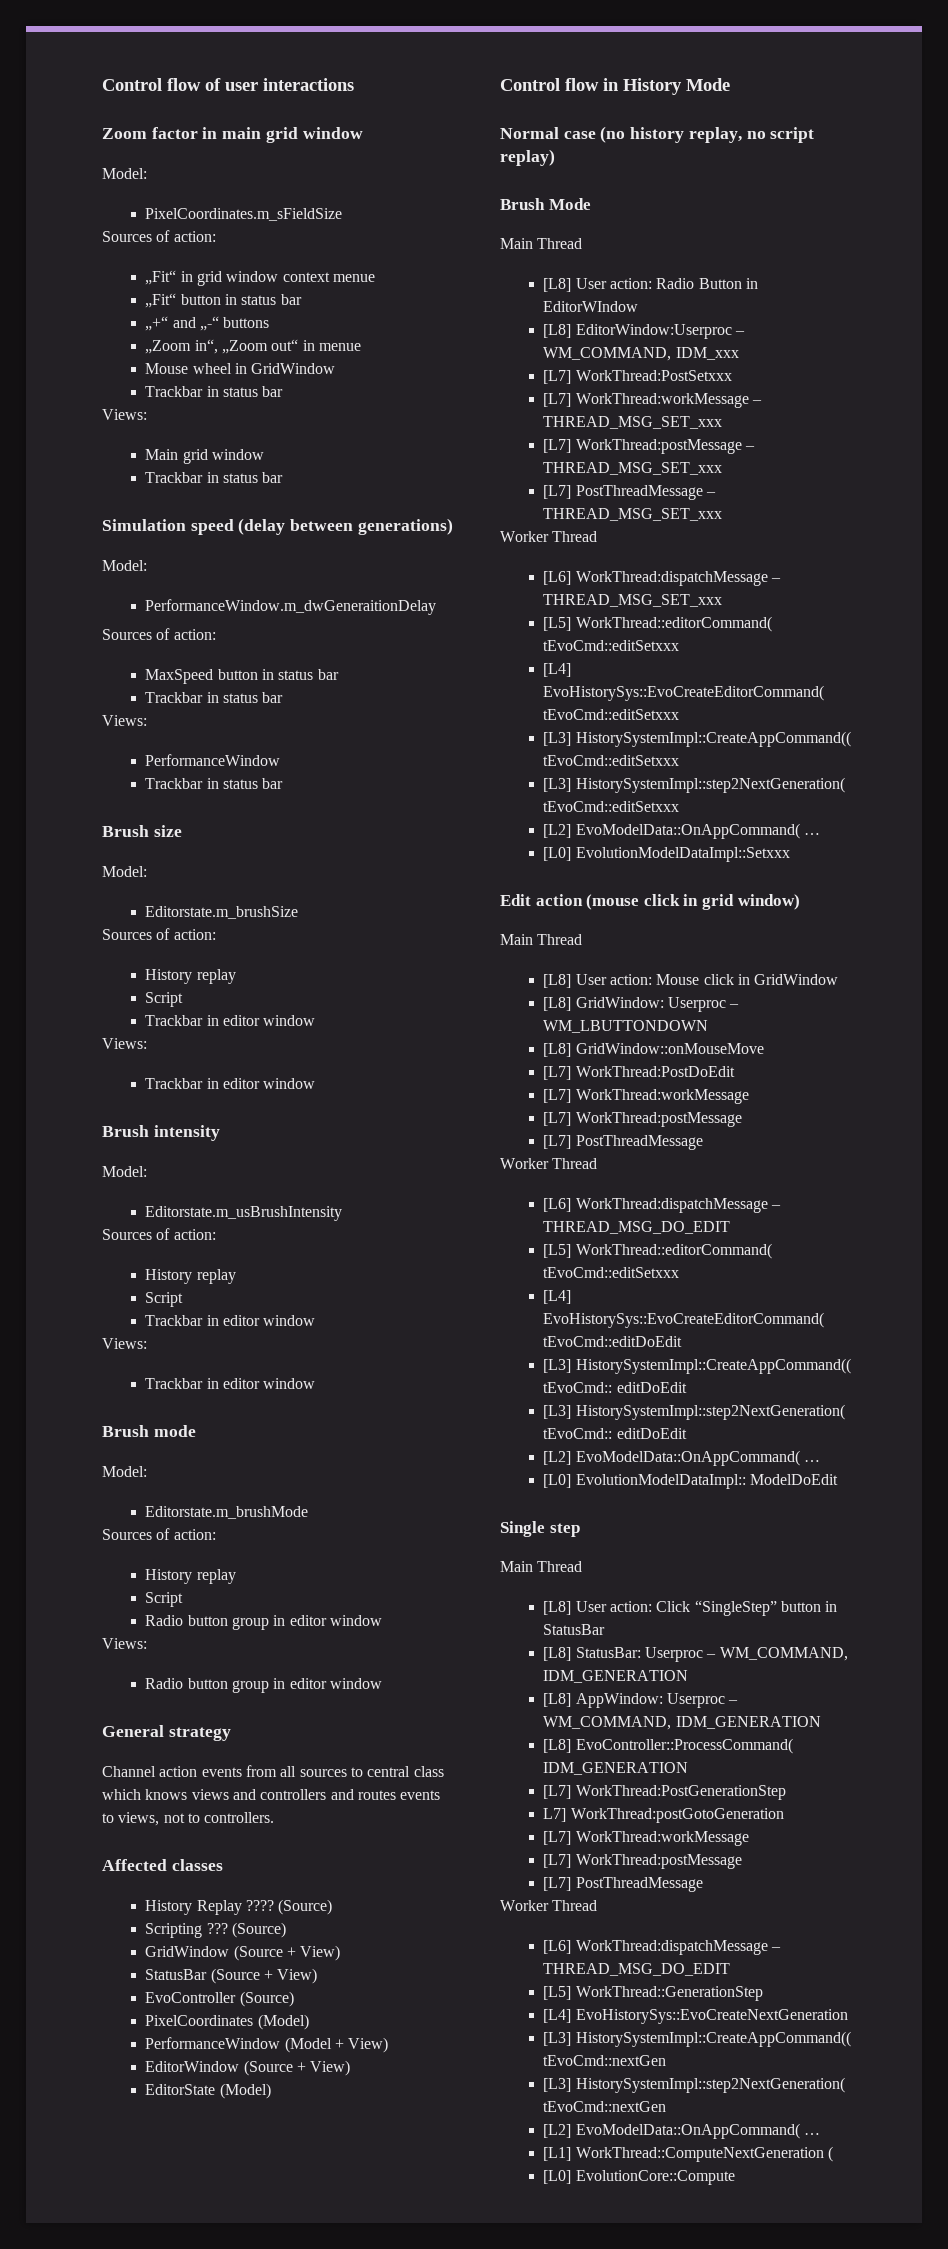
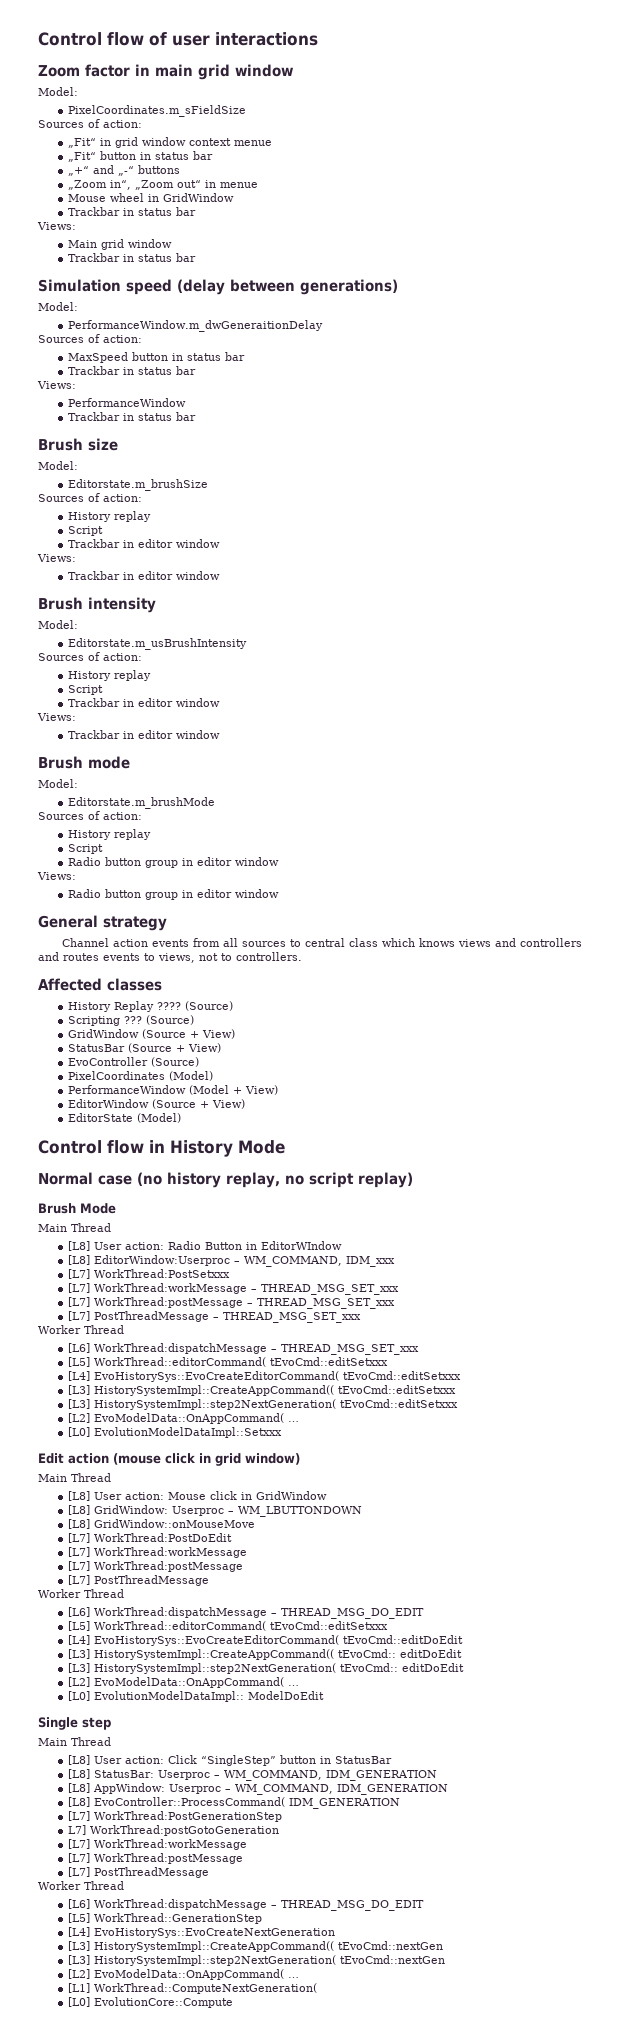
[575,2146,834,2162] WorkThread::ComputeNextGeneration ( -> [94,1983,318,1994] WorkThread::ComputeNextGeneration(

